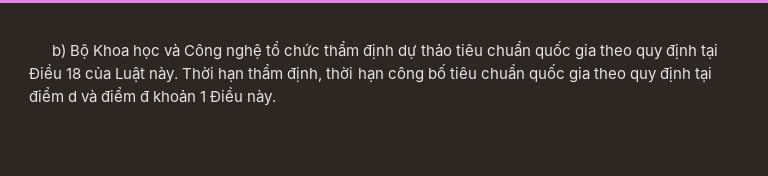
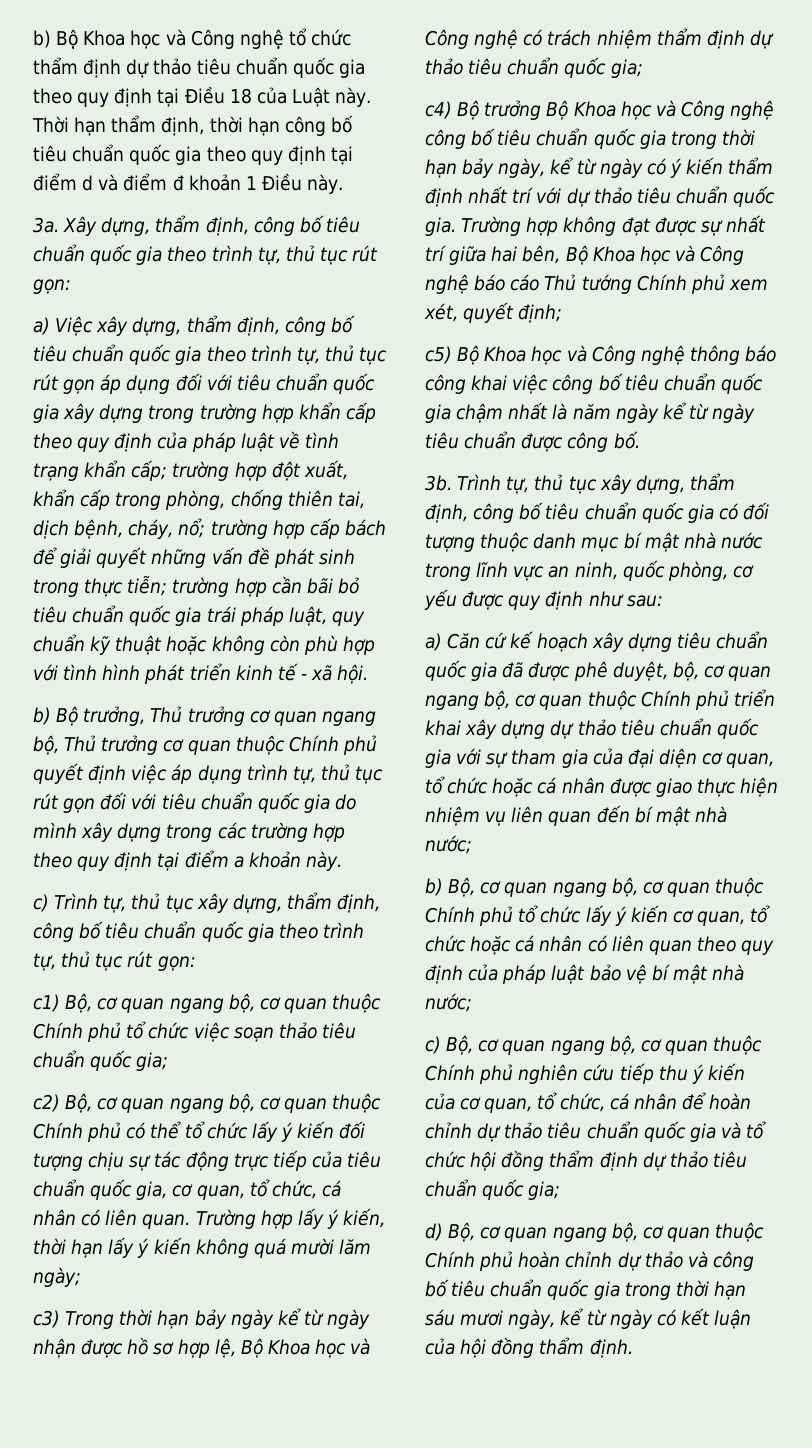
(277, 97) none -> [33,215,360,236] [33,244,379,265] [33,279,71,294] [33,315,355,336] [33,344,388,365] [33,373,376,394] [33,402,376,423] [33,431,339,452] [33,460,348,481] [33,489,365,510] [33,518,386,539] [33,547,355,568] [33,575,359,597] [33,605,365,626] [33,634,375,655] [33,663,369,684] [33,706,376,726] [33,735,377,755] [33,763,384,784] [33,792,357,813] [33,822,345,842] [33,850,342,871] [33,892,381,913] [33,921,364,942] [33,951,196,971] [33,993,382,1013] [33,1021,356,1042] [33,1050,169,1071] [33,1093,382,1113] [33,1121,366,1142] [33,1150,382,1171] [33,1179,341,1200] [33,1208,386,1229] [33,1237,372,1258] [33,1267,81,1287] [33,1308,371,1329] [33,1337,371,1358] [425,28,774,49] [425,57,643,78] [425,100,775,120] [425,128,755,149] [425,157,774,178] [425,186,776,207] [425,215,766,236] [425,245,745,265] [425,274,768,294] [424,302,563,323] [425,345,777,365] [425,373,763,394] [425,402,756,423] [425,431,640,452] [425,473,735,494] [425,502,770,523] [425,532,763,552] [425,560,754,581] [424,589,663,610] [425,631,769,652] [425,660,772,681] [425,689,775,710] [425,718,759,739] [425,748,775,768] [425,776,779,797] [425,805,727,826] [425,835,472,854] [425,877,765,897] [425,905,771,926] [425,935,775,955] [425,964,745,984] [425,993,472,1012] [425,1035,763,1055] [425,1063,745,1084] [425,1092,752,1113] [425,1121,767,1142] [425,1150,747,1171] [425,1179,561,1200] [425,1222,765,1242] [425,1251,754,1271] [425,1279,746,1300] [425,1308,752,1329] [425,1337,633,1358] // 3a. Xây dựng, thẩm định, công bố tiêu chuẩn quốc gia theo trình tự, thủ tục rút gọn: // a) Việc xây dựng, thẩm định, công bố tiêu chuẩn quốc gia theo trình tự, thủ tục rút gọn áp dụng đối với tiêu chuẩn quốc gia xây dựng trong trường hợp khẩn cấp theo quy định của pháp luật về tình trạng khẩn cấp; trường hợp đột xuất, khẩn cấp trong phòng, chống thiên tai, dịch bệnh, cháy, nổ; trường hợp cấp bách để giải quyết những vấn đề phát sinh trong thực tiễn; trường hợp cần bãi bỏ tiêu chuẩn quốc gia trái pháp luật, quy chuẩn kỹ thuật hoặc không còn phù hợp với tình hình phát triển kinh tế - xã hội. // b) Bộ trưởng, Thủ trưởng cơ quan ngang bộ, Thủ trưởng cơ quan thuộc Chính phủ quyết định việc áp dụng trình tự, thủ tục rút gọn đối với tiêu chuẩn quốc gia do mình xây dựng trong các trường hợp theo quy định tại điểm a khoản này. // c) Trình tự, thủ tục xây dựng, thẩm định, công bố tiêu chuẩn quốc gia theo trình tự, thủ tục rút gọn: // c1) Bộ, cơ quan ngang bộ, cơ quan thuộc Chính phủ tổ chức việc soạn thảo tiêu chuẩn quốc gia; // c2) Bộ, cơ quan ngang bộ, cơ quan thuộc Chính phủ có thể tổ chức lấy ý kiến đối tượng chịu sự tác động trực tiếp của tiêu chuẩn quốc gia, cơ quan, tổ chức, cá nhân có liên quan. Trường hợp lấy ý kiến, thời hạn lấy ý kiến không quá mười lăm ngày; // c3) Trong thời hạn bảy ngày kể từ ngày nhận được hồ sơ hợp lệ, Bộ Khoa học và Công nghệ có trách nhiệm thẩm định dự thảo tiêu chuẩn quốc gia; // c4) Bộ trưởng Bộ Khoa học và Công nghệ công bố tiêu chuẩn quốc gia trong thời hạn bảy ngày, kể từ ngày có ý kiến thẩm định nhất trí với dự thảo tiêu chuẩn quốc gia. Trường hợp không đạt được sự nhất trí giữa hai bên, Bộ Khoa học và Công nghệ báo cáo Thủ tướng Chính phủ xem xét, quyết định; // c5) Bộ Khoa học và Công nghệ thông báo công khai việc công bố tiêu chuẩn quốc gia chậm nhất là năm ngày kể từ ngày tiêu chuẩn được công bố. // 3b. Trình tự, thủ tục xây dựng, thẩm định, công bố tiêu chuẩn quốc gia có đối tượng thuộc danh mục bí mật nhà nước trong lĩnh vực an ninh, quốc phòng, cơ yếu được quy định như sau: // a) Căn cứ kế hoạch xây dựng tiêu chuẩn quốc gia đã được phê duyệt, bộ, cơ quan ngang bộ, cơ quan thuộc Chính phủ triển khai xây dựng dự thảo tiêu chuẩn quốc gia với sự tham gia của đại diện cơ quan, tổ chức hoặc cá nhân được giao thực hiện nhiệm vụ liên quan đến bí mật nhà nước; // b) Bộ, cơ quan ngang bộ, cơ quan thuộc Chính phủ tổ chức lấy ý kiến cơ quan, tổ chức hoặc cá nhân có liên quan theo quy định của pháp luật bảo vệ bí mật nhà nước; // c) Bộ, cơ quan ngang bộ, cơ quan thuộc Chính phủ nghiên cứu tiếp thu ý kiến của cơ quan, tổ chức, cá nhân để hoàn chỉnh dự thảo tiêu chuẩn quốc gia và tổ chức hội đồng thẩm định dự thảo tiêu chuẩn quốc gia; // d) Bộ, cơ quan ngang bộ, cơ quan thuộc Chính phủ hoàn chỉnh dự thảo và công bố tiêu chuẩn quốc gia trong thời hạn sáu mươi ngày, kể từ ngày có kết luận của hội đồng thẩm định.

